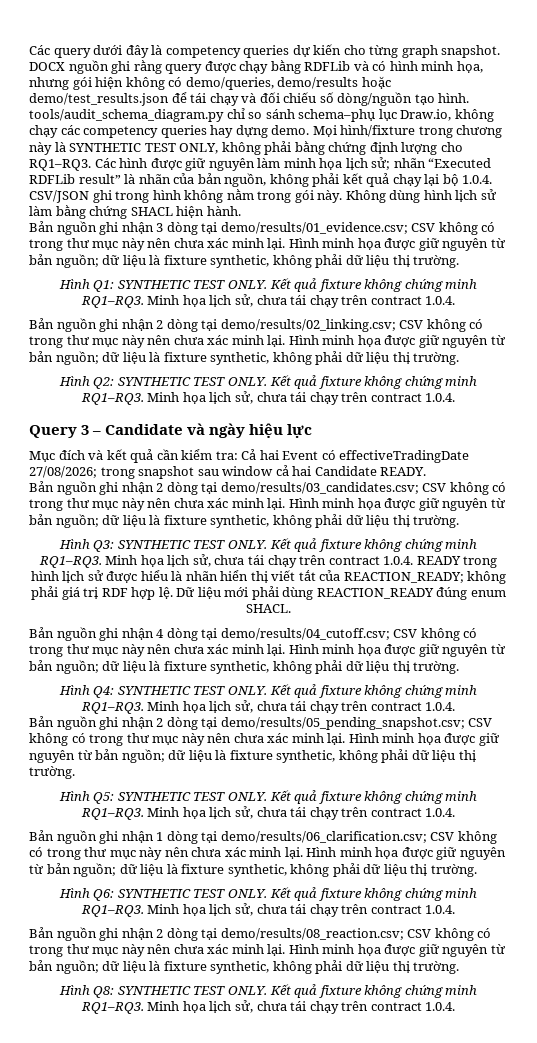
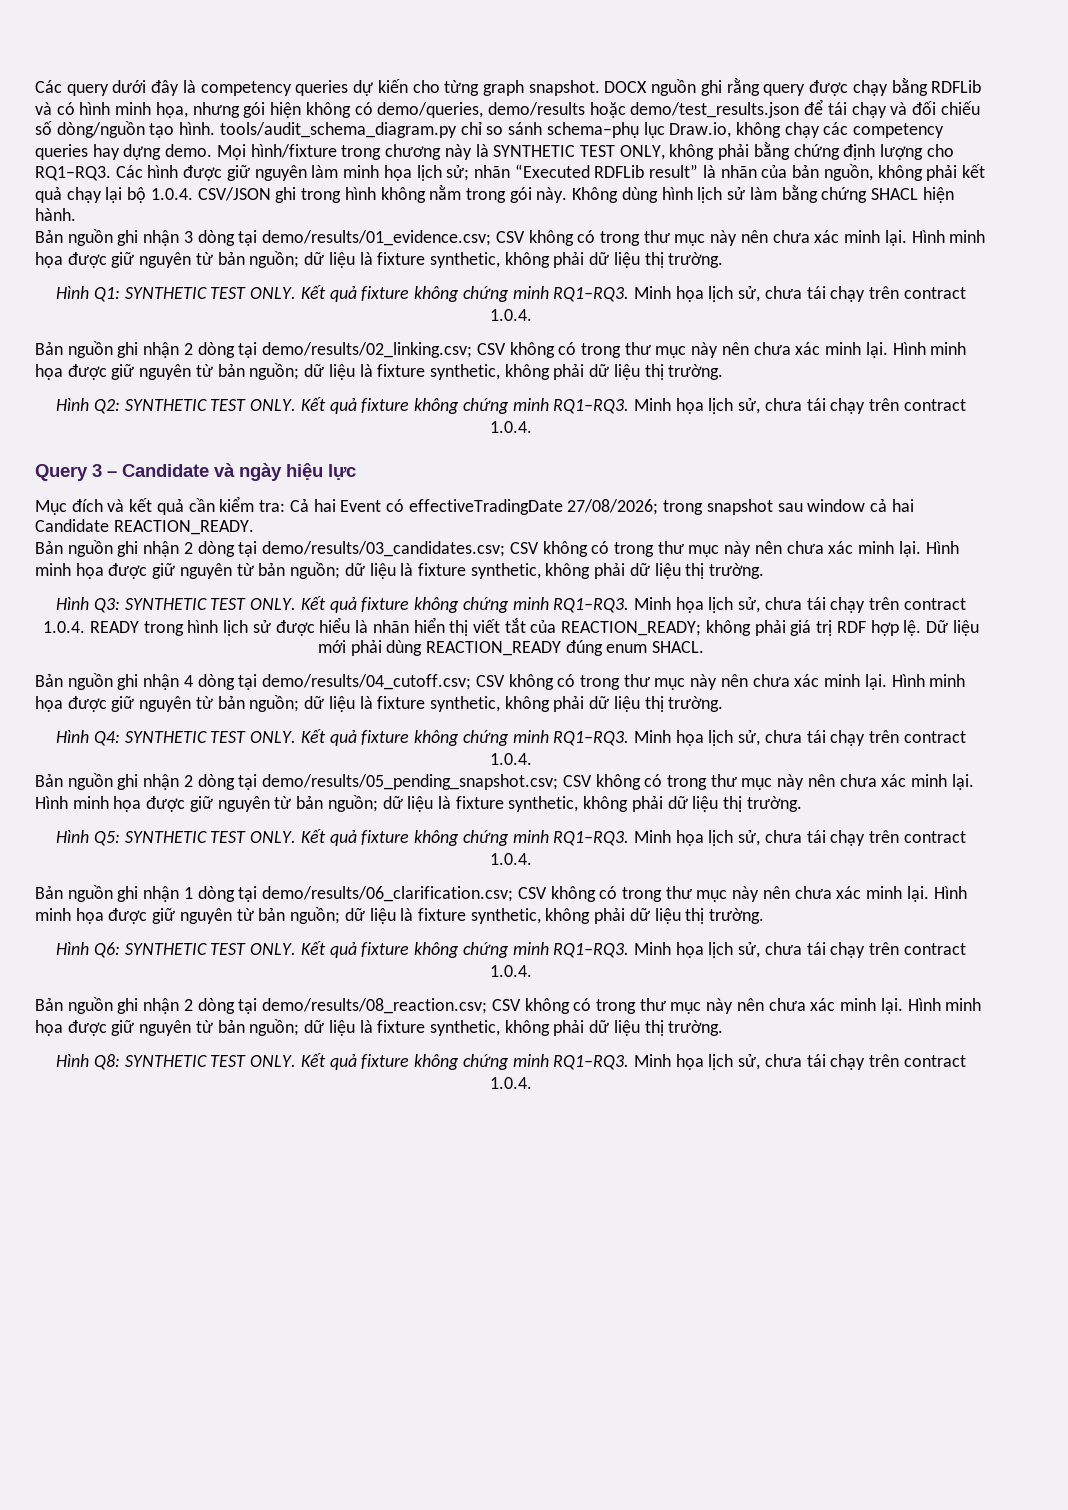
[380,467,427,476] READY. -> [113,520,254,535] REACTION_READY.

